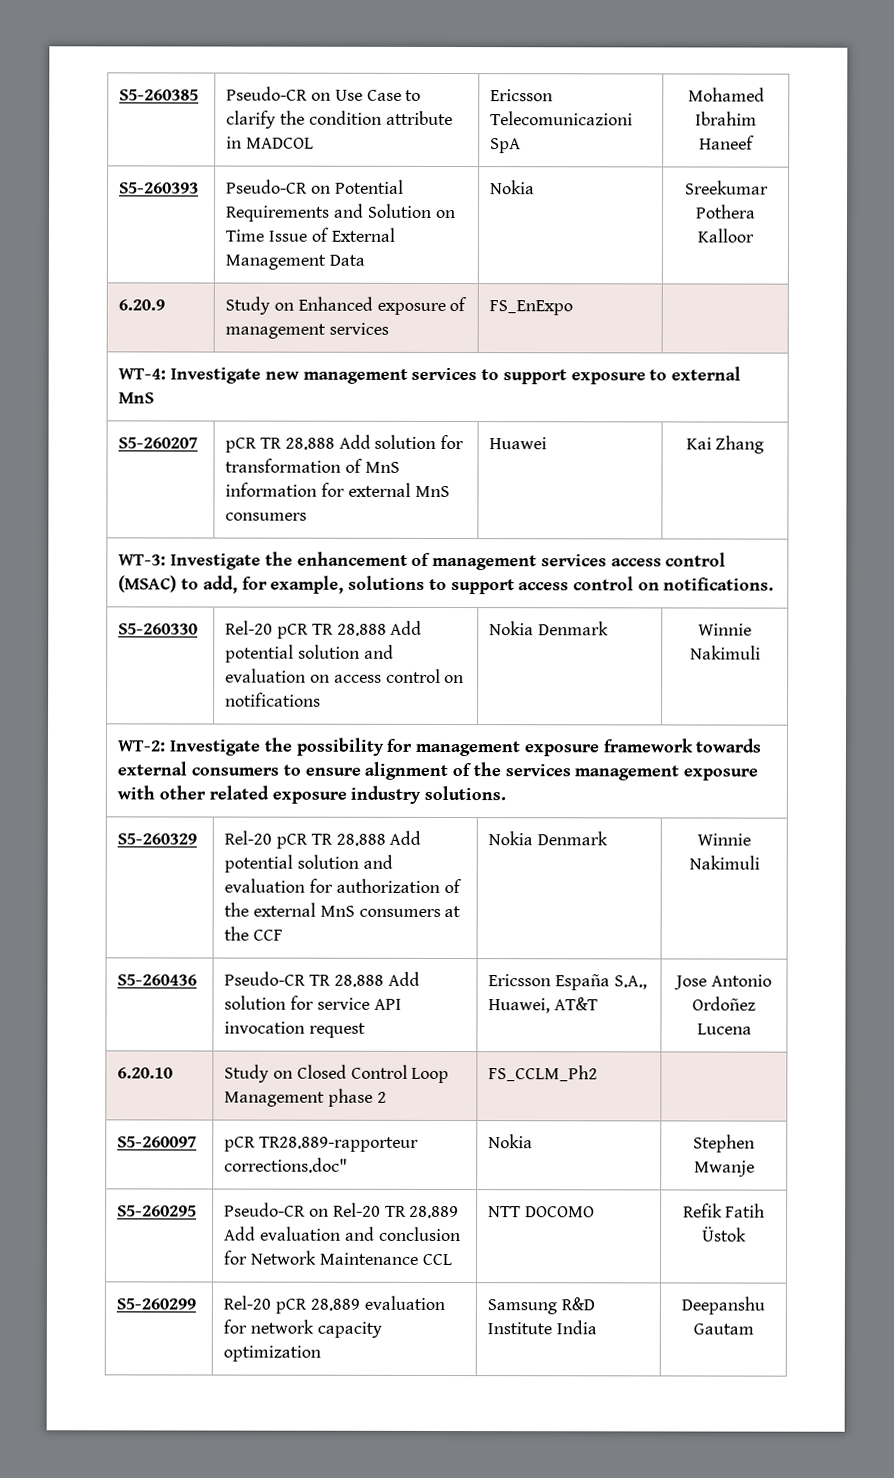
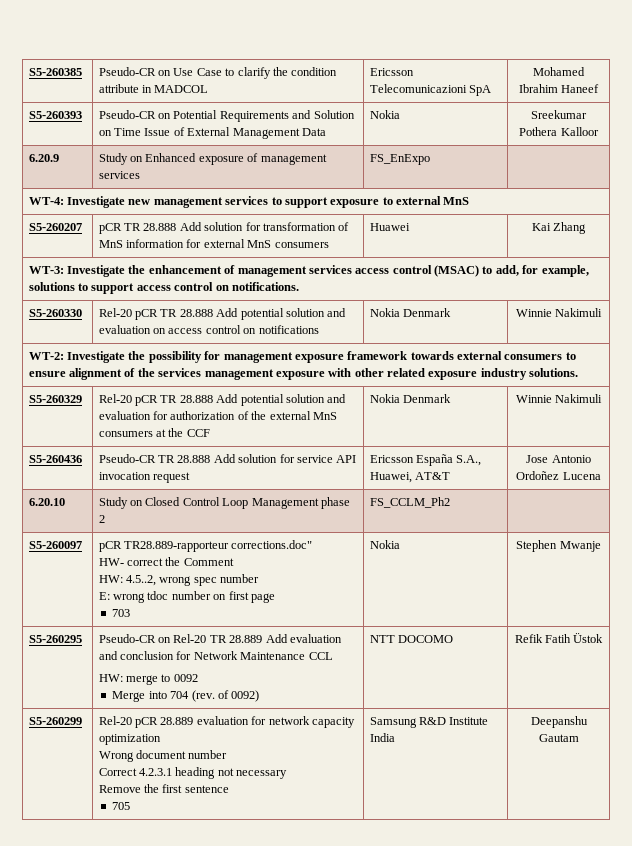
(349, 1165) none -> [98,557,234,566] [98,574,260,586] [98,591,275,603] [112,609,131,617] // HW- correct the Comment // HW: 4.5..2, wrong spec number // E: wrong tdoc number on first page // 703
(453, 1259) none -> [98,674,198,685] [112,690,260,702] // HW: merge to 0092 // Merge into 704 (rev. of 0092)
(322, 1353) none -> [98,750,228,762] [98,767,288,779] [98,784,229,793] [112,802,131,810] // Wrong document number // Correct 4.2.3.1 heading not necessary // Remove the first sentence // 705

